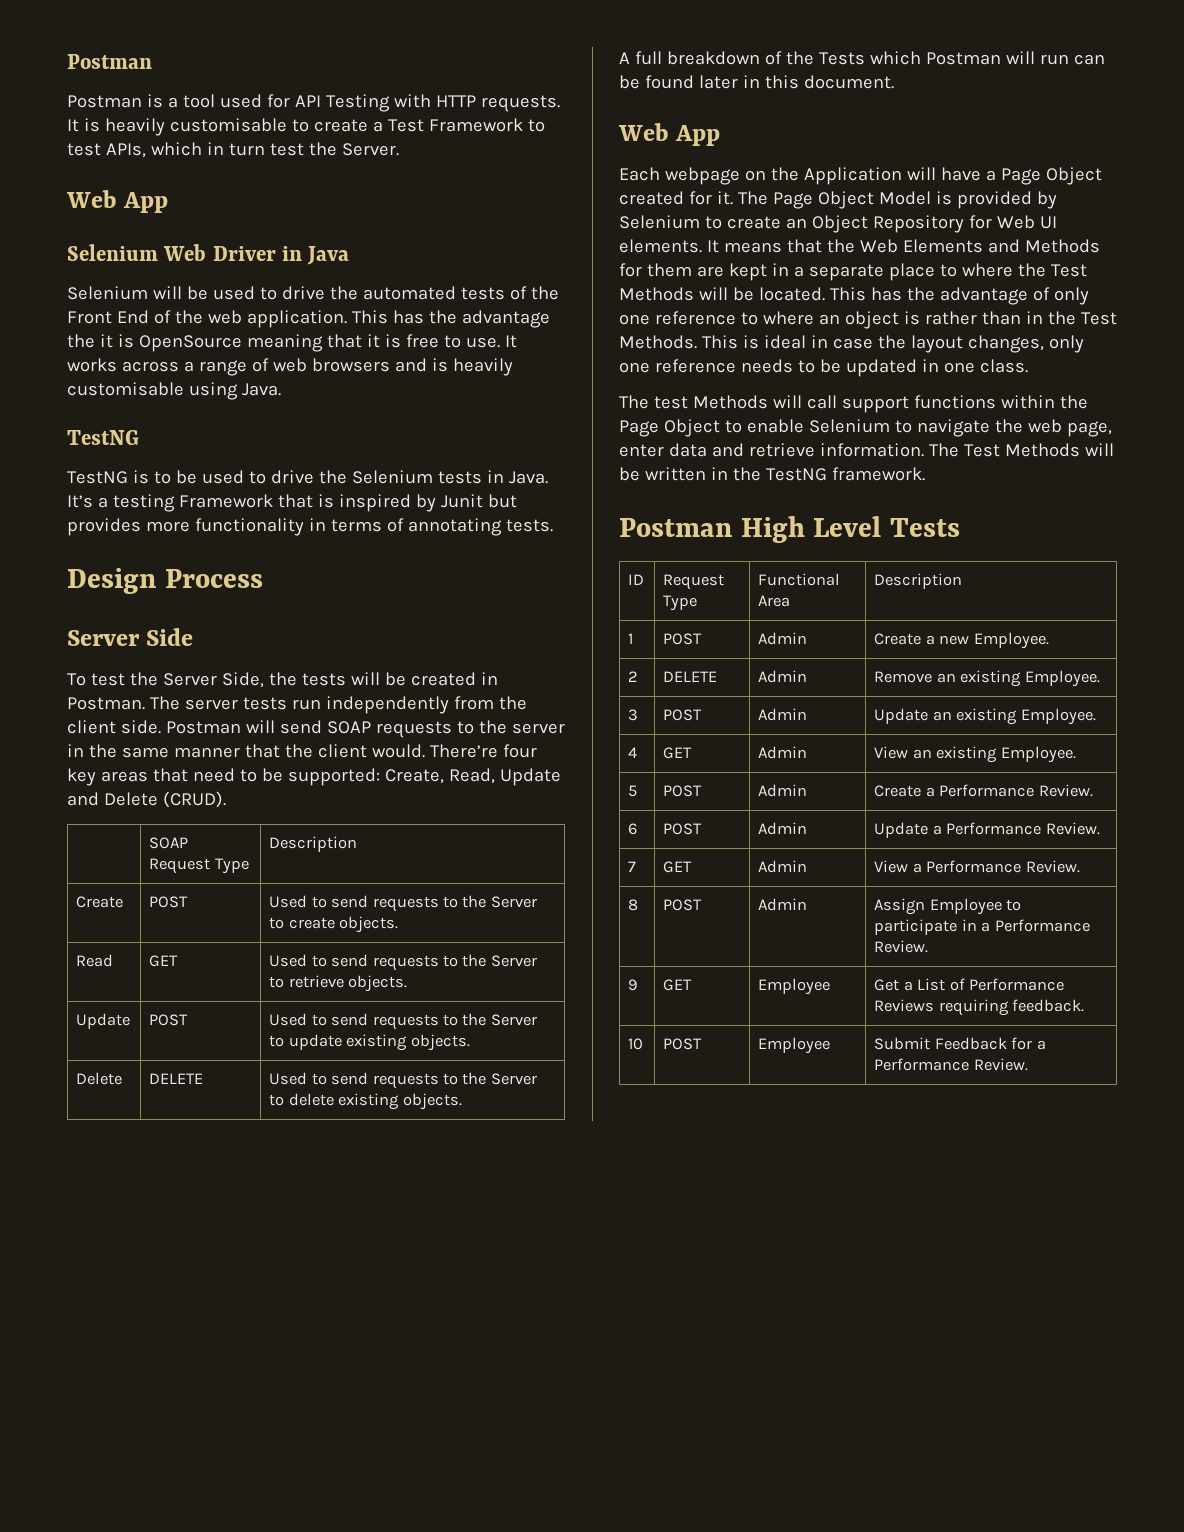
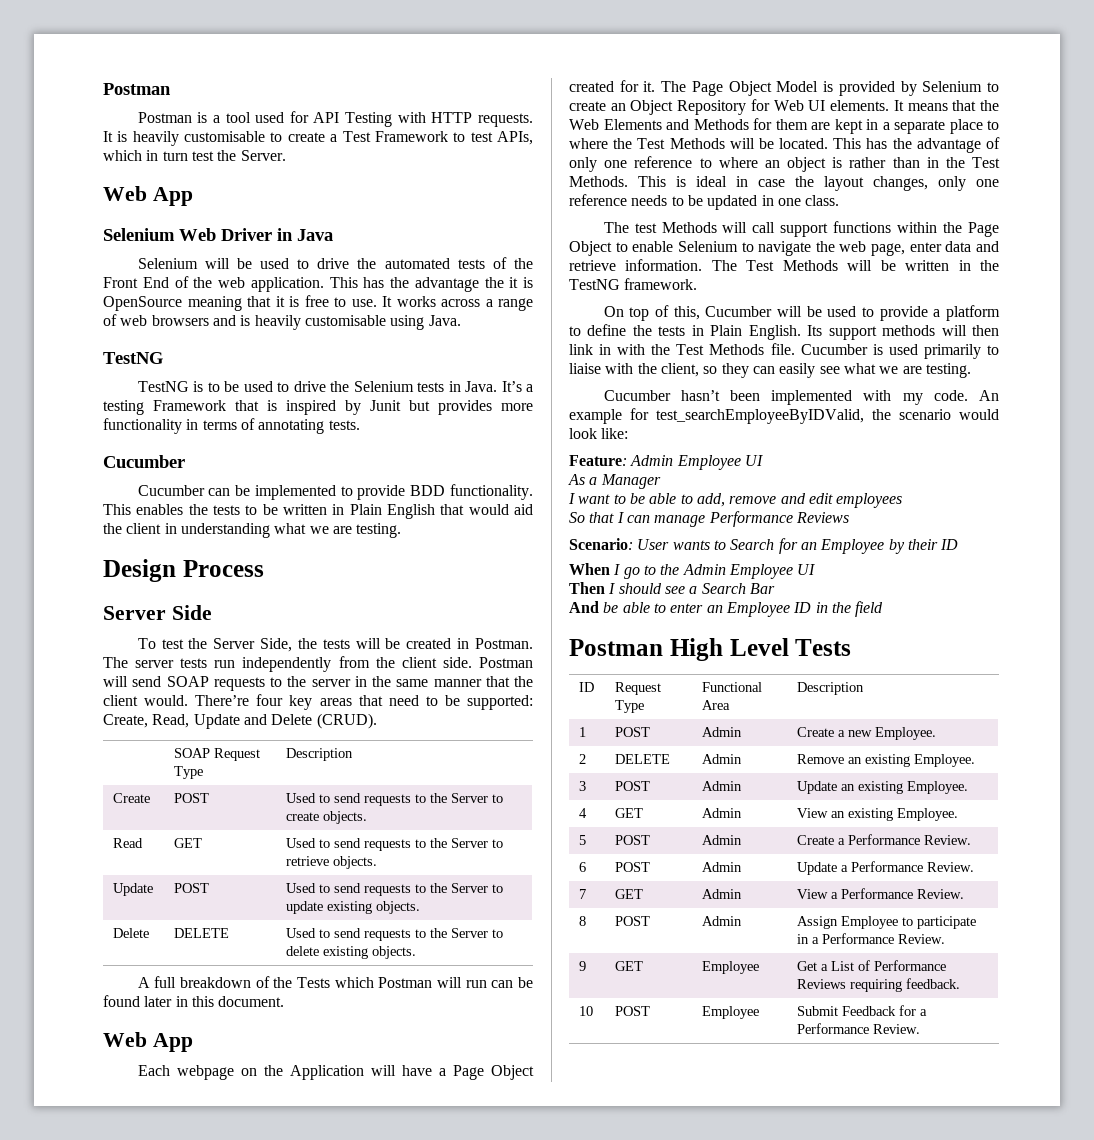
(553, 525) none -> [103,455,185,468] [137,484,533,500] [103,504,533,519] [103,523,402,538] // Cucumber // Cucumber can be implemented to provide BDD functionality. This enables the tests to be written in Plain English that would aid the client in understanding what we are testing.
(925, 474) none -> [603,305,1000,321] [569,324,999,340] [569,343,999,359] [569,363,971,378] [603,390,1000,405] [569,408,999,424] [569,428,629,439] [569,455,763,470] [568,474,661,489] [568,493,903,508] [569,511,849,527] [569,538,959,554] [569,563,816,579] [569,582,775,594] [569,601,884,617] // On top of this, Cucumber will be used to provide a platform to define the tests in Plain English. Its support methods will then link in with the Test Methods file. Cucumber is used primarily to liaise with the client, so they can easily see what we are testing. // Cucumber hasn’t been implemented with my code. An example for test_searchEmployeeByIDValid, the scenario would look like: // Feature: Admin Employee UI // As a Manager // I want to be able to add, remove and edit employees // So that I can manage Performance Reviews // Scenario: User wants to Search for an Employee by their ID // When I go to the Admin Employee UI // Then I should see a Search Bar // And be able to enter an Employee ID in the field

